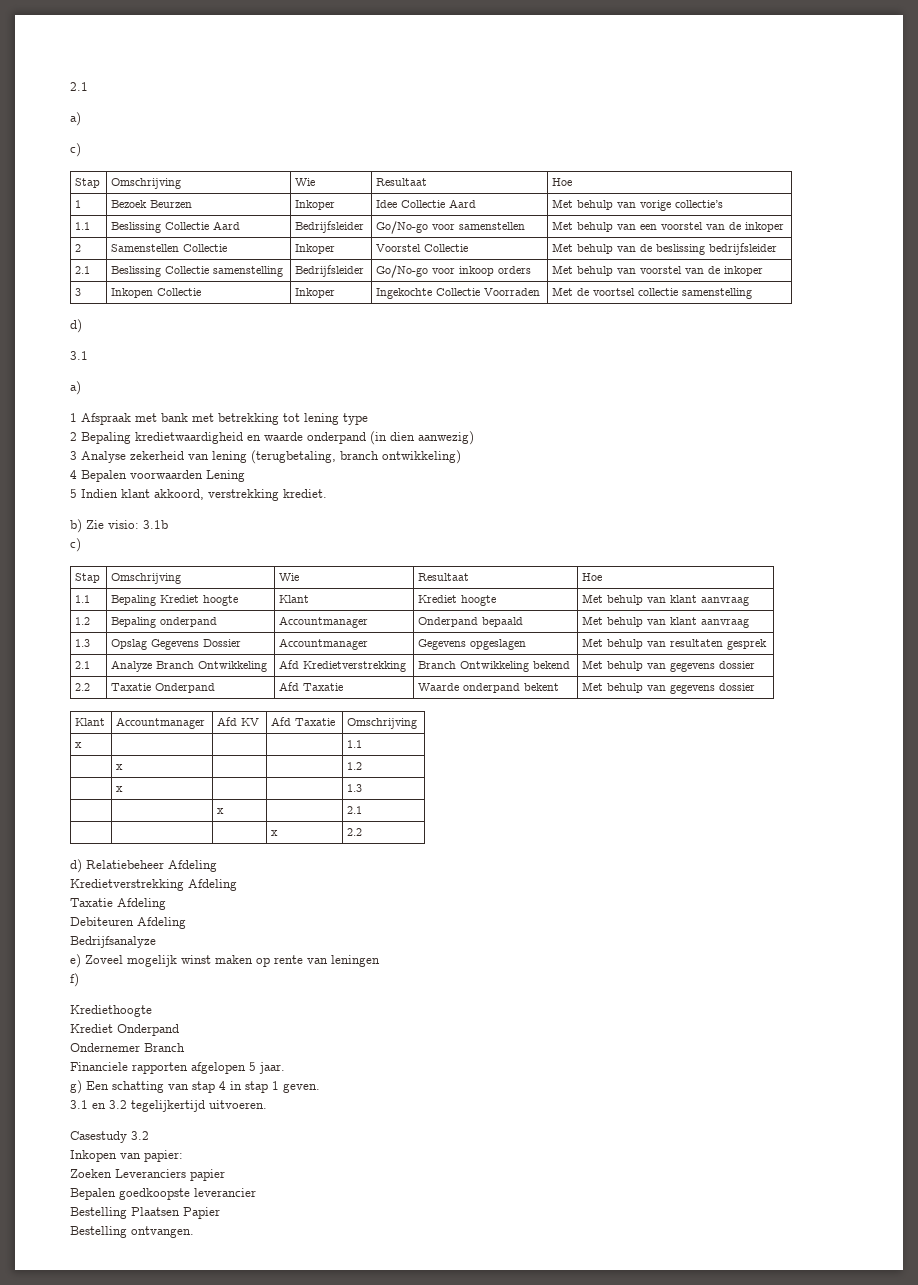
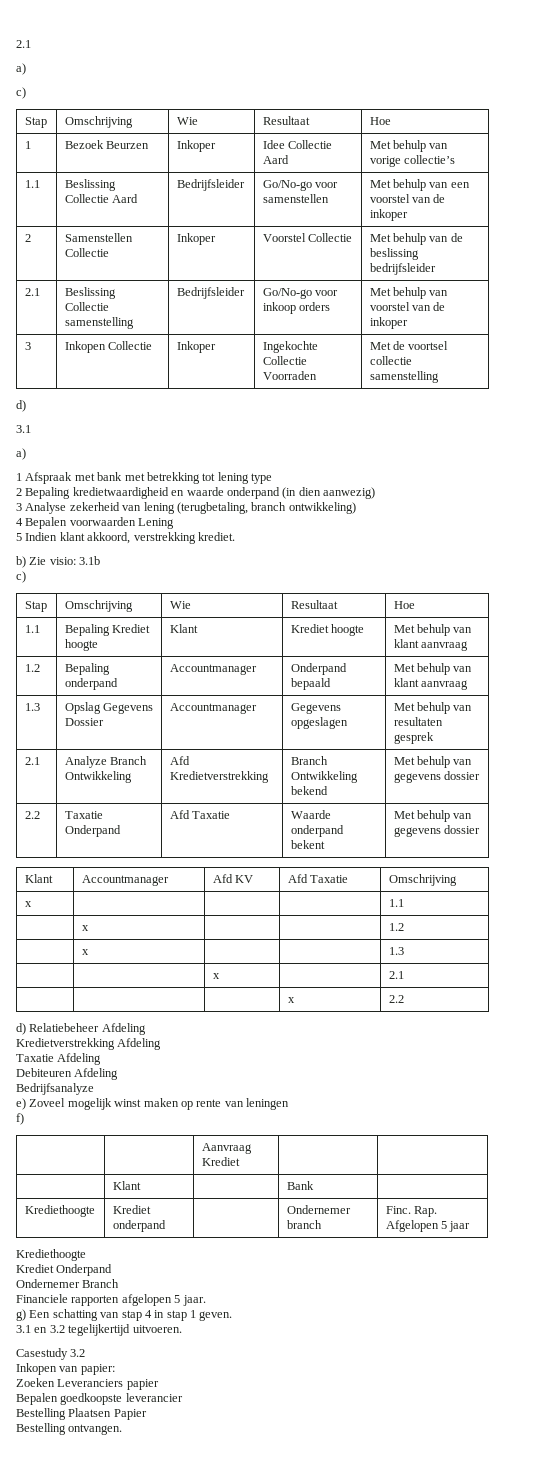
(79, 980) none -> [201,1143,252,1154] [201,1157,240,1166] [112,1181,141,1190] [286,1181,314,1190] [24,1205,95,1217] [112,1205,151,1214] [112,1220,166,1232] [286,1205,351,1214] [286,1220,322,1229] [385,1206,438,1217] [385,1220,471,1232] // | | Aanvraag Krediet | | // | Klant | | Bank | // Krediethoogte | Krediet onderpand | | Ondernemer branch | Finc. Rap. Afgelopen 5 jaar

